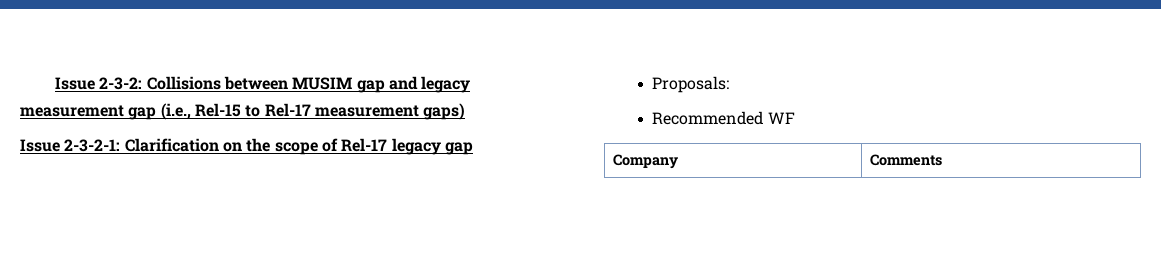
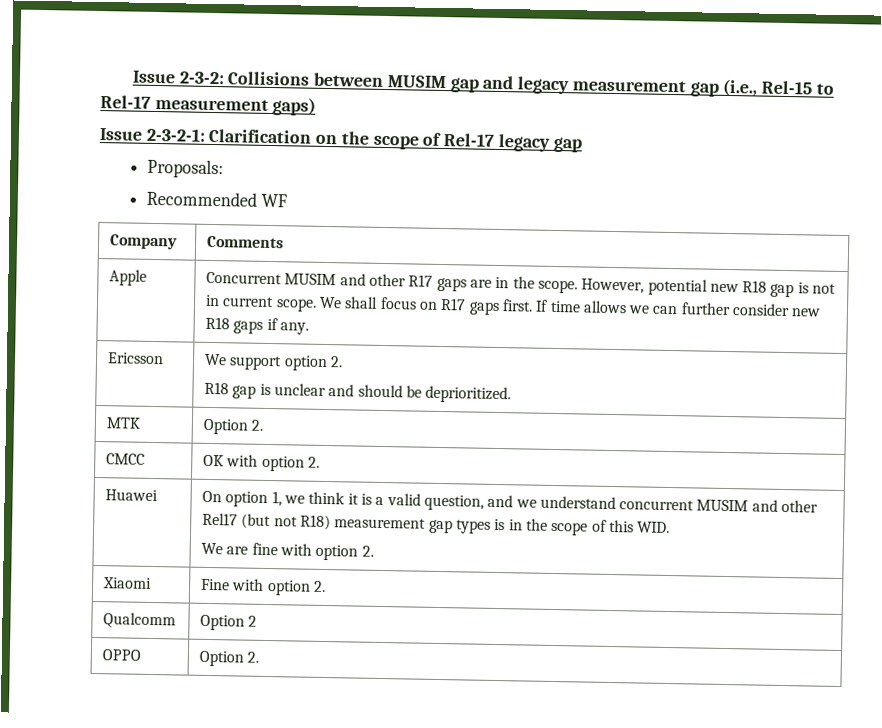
(943, 160) none -> [109,269,148,286] [206,271,837,298] [205,294,822,317] [205,316,309,335] [107,352,165,365] [204,353,343,372] [204,381,512,404] [106,417,142,429] [203,418,264,435] [106,453,146,465] [203,454,320,472] [105,489,159,502] [202,490,819,513] [202,512,671,536] [201,542,374,561] [103,577,153,589] [201,578,326,596] [103,612,177,629] [200,614,258,631] [102,649,142,661] [199,650,260,667] // Apple | Concurrent MUSIM and other R17 gaps are in the scope. However, potential new R18 gap is not in current scope. We shall focus on R17 gaps first. If time allows we can further consider new R18 gaps if any. // Ericsson | We support option 2. // R18 gap is unclear and should be deprioritized. // MTK | Option 2. // CMCC | OK with option 2. // Huawei | On option 1, we think it is a valid question, and we understand concurrent MUSIM and other Rel17 (but not R18) measurement gap types is in the scope of this WID. // We are fine with option 2. // Xiaomi | Fine with option 2. // Qualcomm | Option 2 // OPPO | Option 2.

